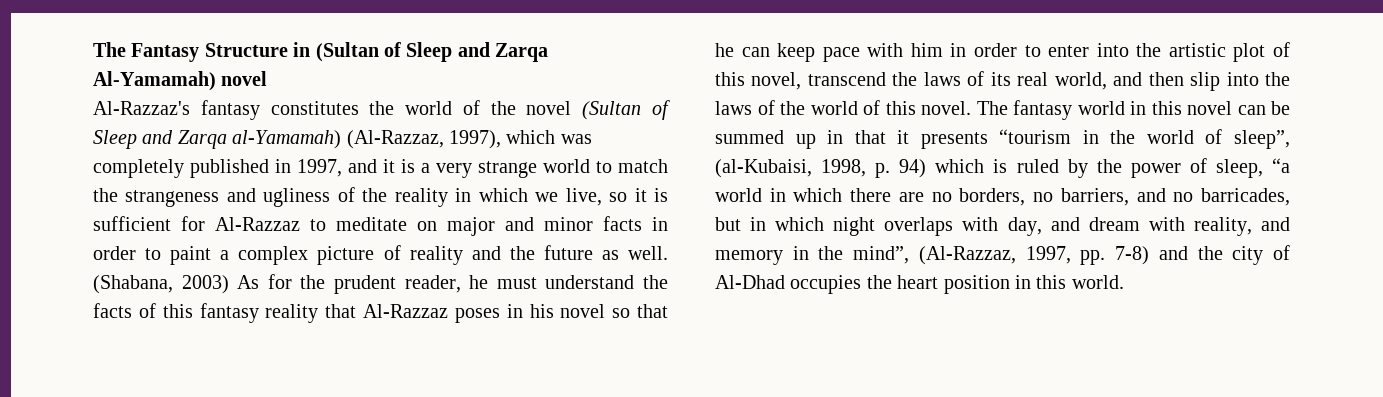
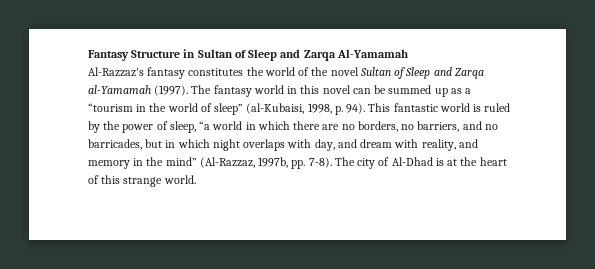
[93,42,126,57] The -> (88, 55) none
[315,42,549,62] [93,71,268,91] (Sultan of Sleep and Zarqa Al-Yamamah) novel -> [197,49,408,61] Sultan of Sleep and Zarqa Al-Yamamah
[582,100,670,120] [93,130,592,149] [93,159,668,178] [93,187,668,207] [93,216,668,236] [93,245,668,265] [93,274,669,294] [93,303,668,323] [715,42,1290,62] [715,71,1290,91] [715,100,971,115] (Sultan of Sleep and Zarqa al-Yamamah) (Al-Razzaz, 1997), which was completely published in 1997, and it is a very strange world to match the strangeness and ugliness of the reality in which we live, so it is sufficient for Al-Razzaz to meditate on major and minor facts in order to paint a complex picture of reality and the future as well. (Shabana, 2003) As for the prudent reader, he must understand the facts of this fantasy reality that Al-Razzaz poses in his novel so that he can keep pace with him in order to enter into the artistic plot of this novel, transcend the laws of its real world, and then slip into the laws of the world of this novel. -> [359,67,484,79] [88,85,189,96] Sultan of Sleep and Zarqa al-Yamamah (1997).
[827,130,988,149] in that it presents -> [450,88,472,94] as a
[1234,130,1290,149] sleep”, -> [214,103,244,115] sleep”
[899,159,985,178] 94) which -> [346,103,470,114] 94). This fantastic world
[853,245,1290,265] [715,275,1067,294] mind”, (Al-Razzaz, 1997, pp. 7-8) and the city of Al-Dhad occupies the heart position in this -> [165,157,507,169] [88,175,163,187] mind” (Al-Razzaz, 1997b, pp. 7-8). The city of Al-Dhad is at the heart of this strange

